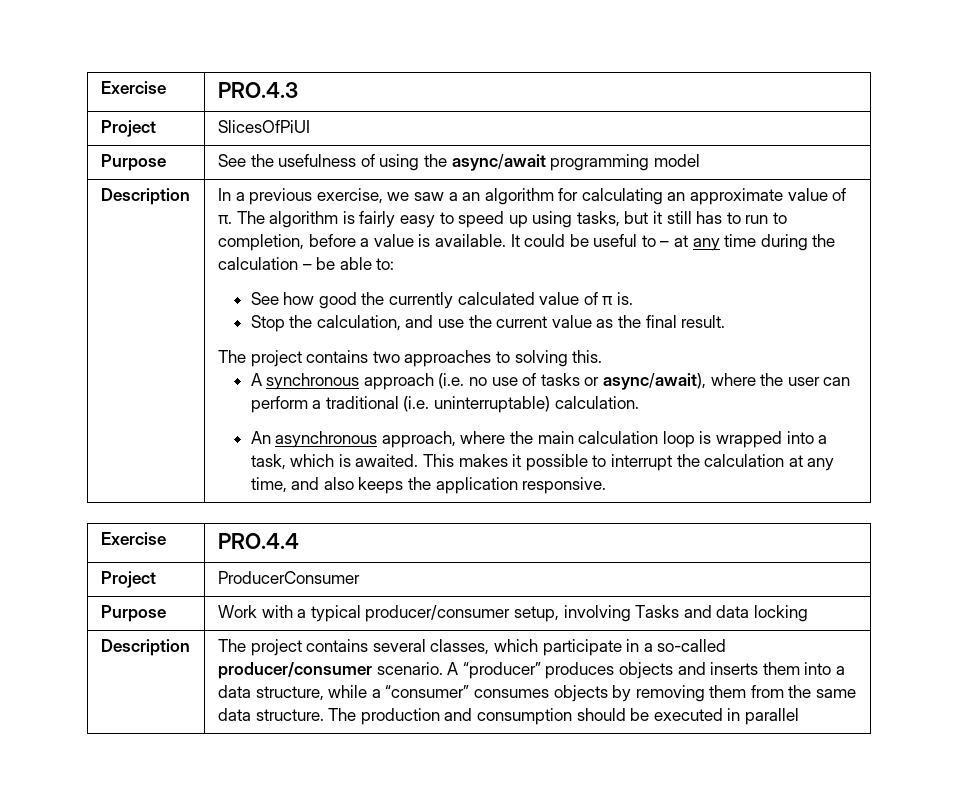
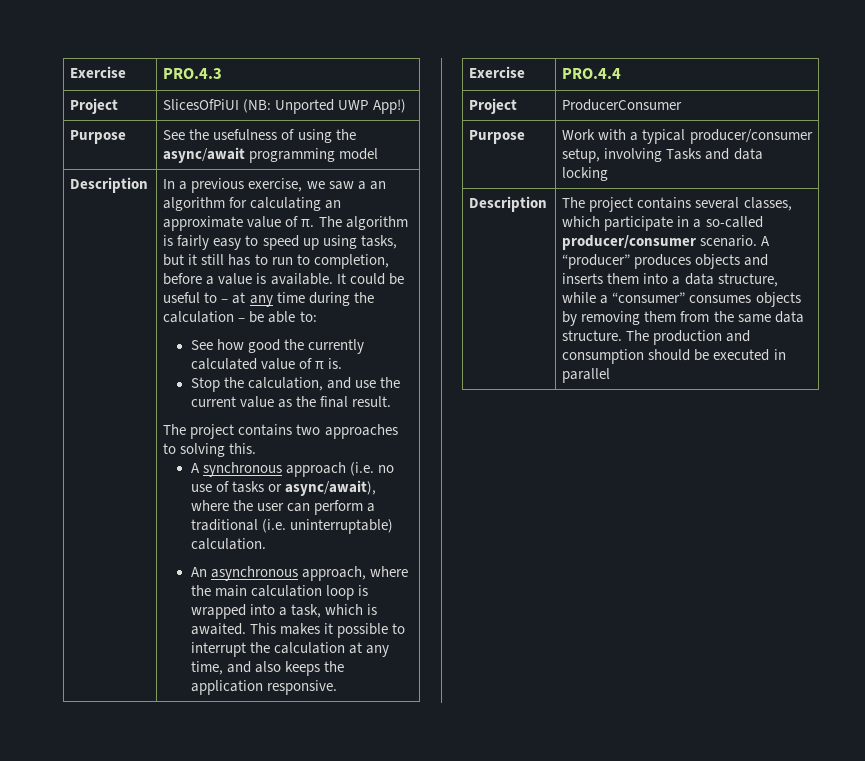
(310, 126) none -> [243,99,406,114] (NB: Unported UWP App!)

